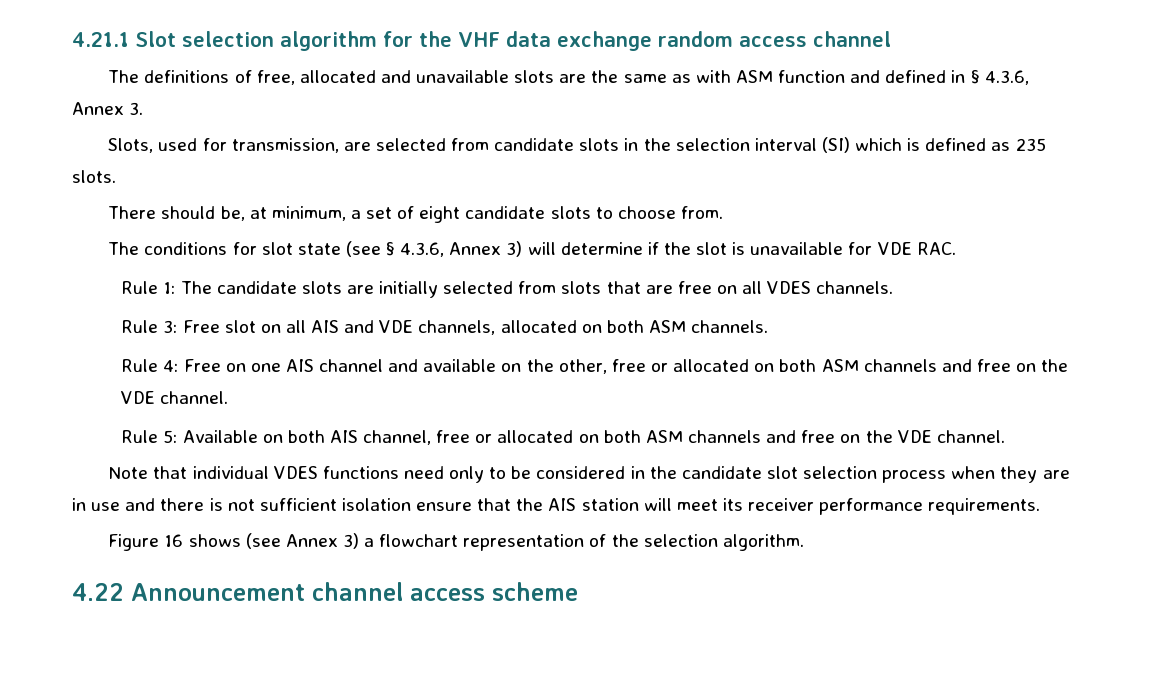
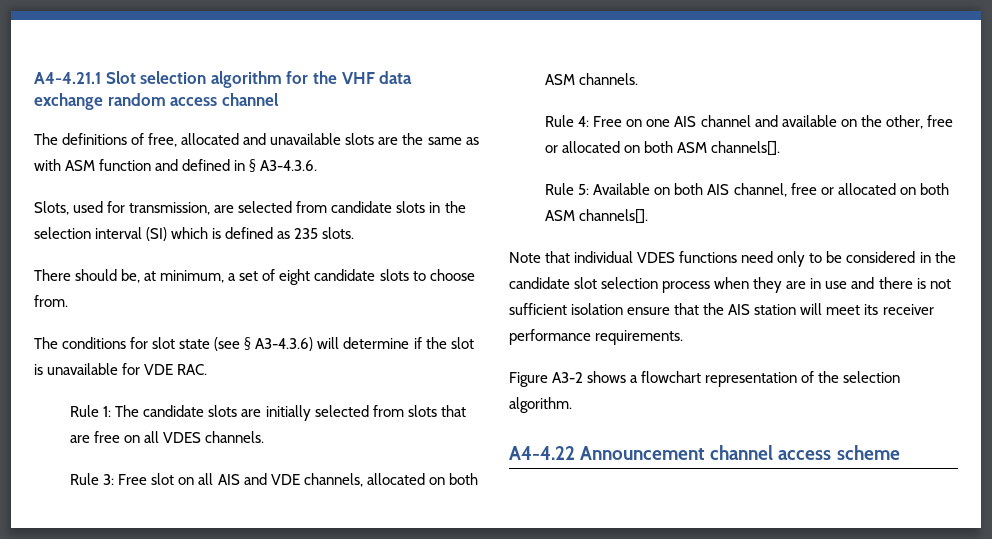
[72,32,129,47] 4.21.1 -> [34,72,101,84] A4-4.21.1
[984,70,1029,85] [72,102,144,115] 4.3.6, Annex 3. -> [260,160,318,171] A3-4.3.6.
[400,241,523,257] 4.3.6, Annex 3) -> [255,337,314,351] A3-4.3.6)
[863,359,1069,372] [121,391,229,404] channels and free on the VDE channel. -> [711,141,781,156] channels[].
[687,430,1005,443] channels and free on the VDE channel. -> [579,209,649,224] channels[].
[164,533,359,549] 16 shows (see Annex 3) -> [552,371,627,383] A3-2 shows
[72,583,124,601] 4.22 -> [509,446,575,460] A4-4.22

